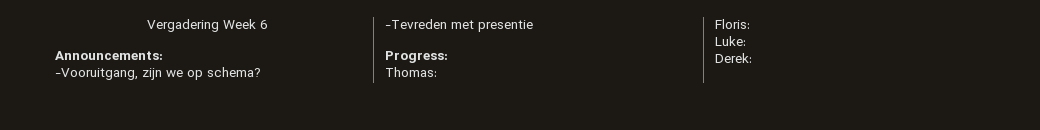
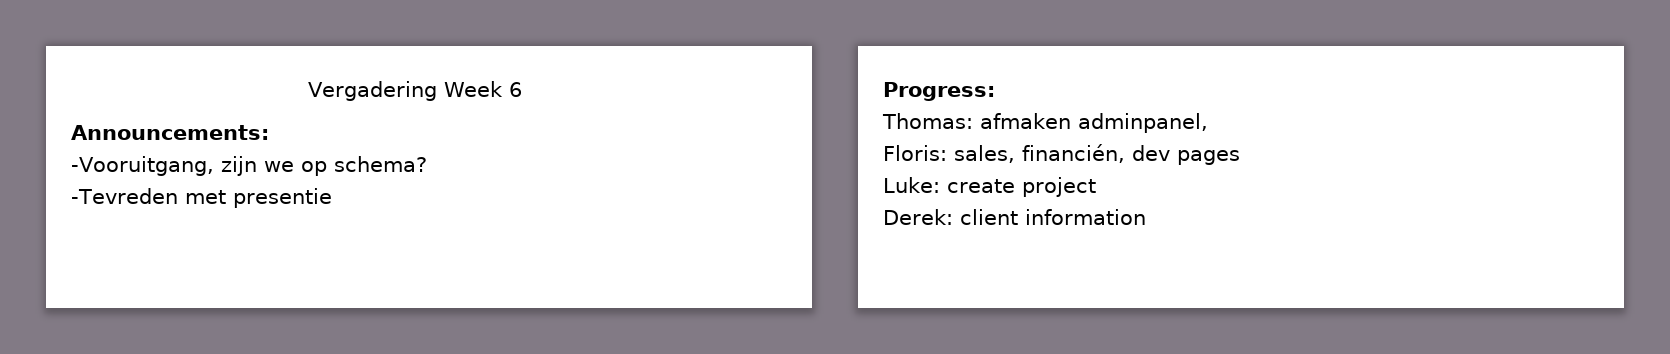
(437, 72) none -> [980,113,1208,133] afmaken adminpanel,
(750, 24) none -> [954,144,1240,165] sales, financién, dev pages
(746, 41) none -> [946,177,1096,197] create project
(752, 58) none -> [960,209,1146,225] client information

